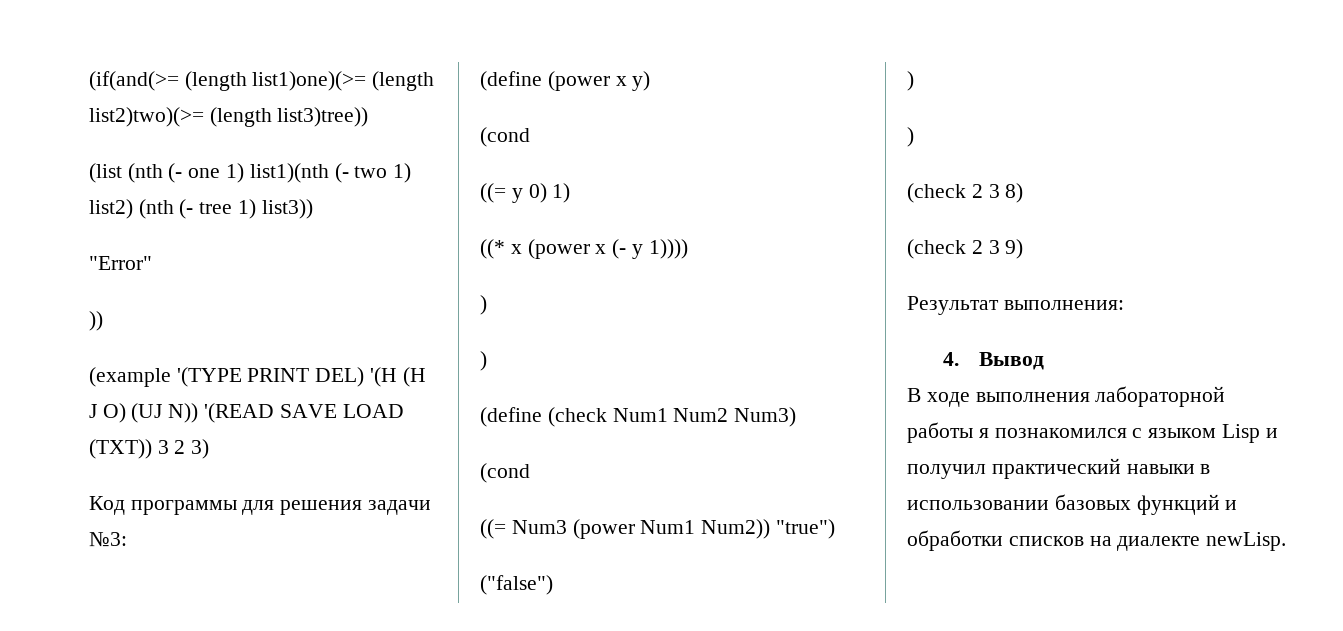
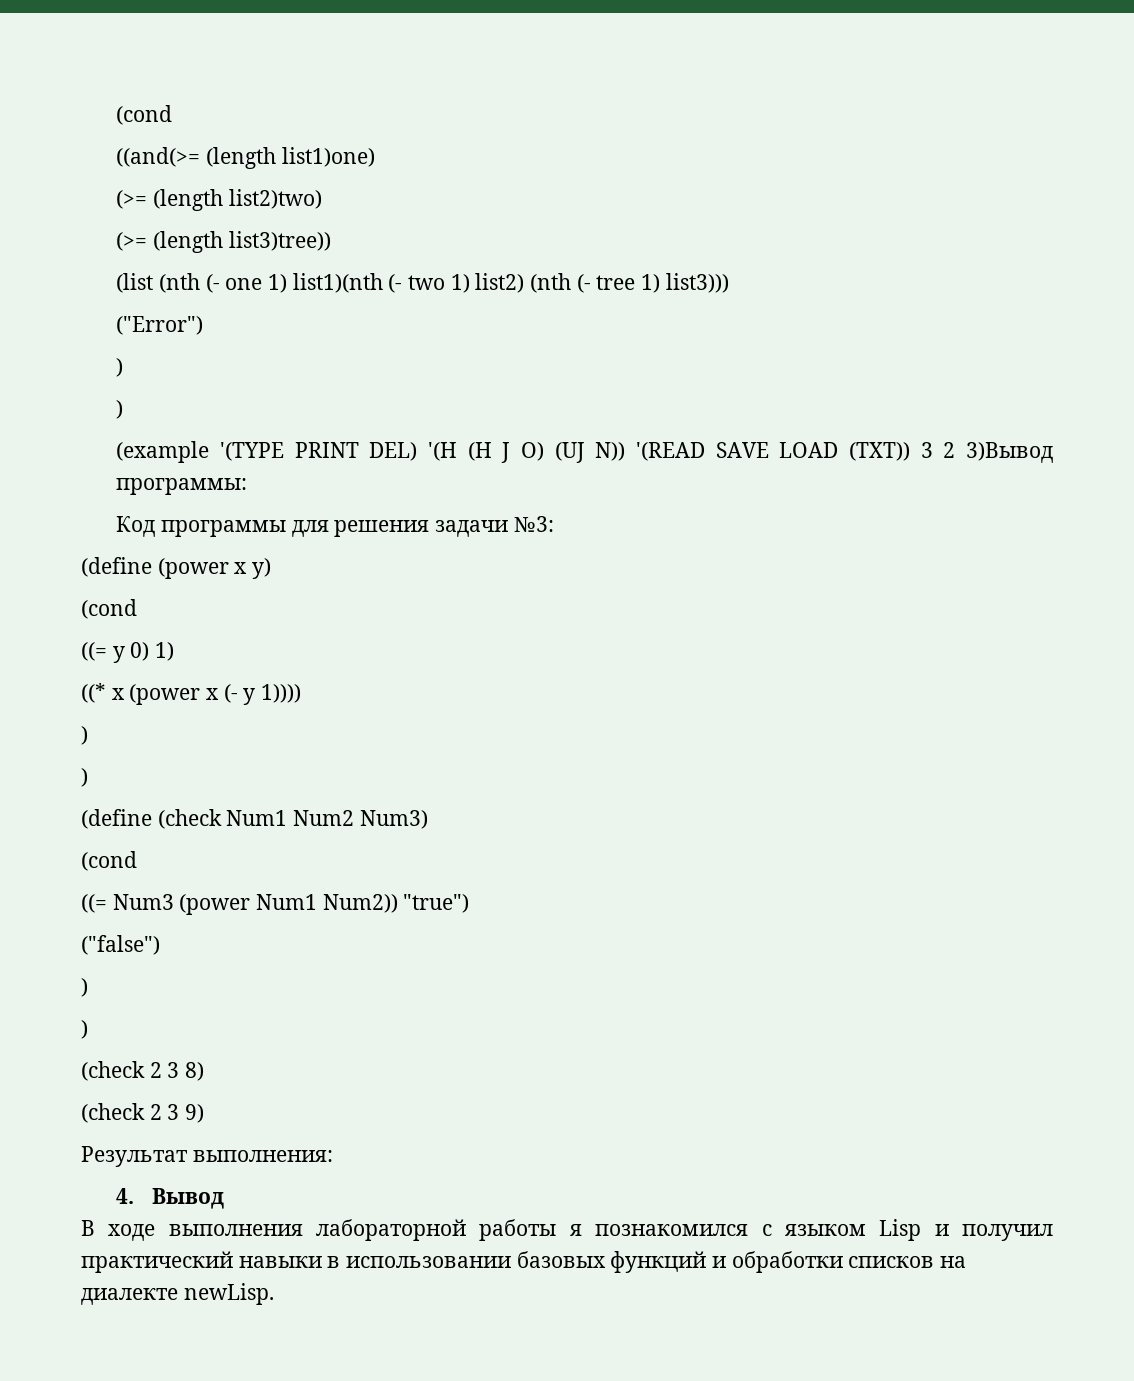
[88,71,435,91] [88,107,204,127] (if(and(>= (length list1)one)(>= (length list2)two)(>= -> [116,105,173,125] [116,147,375,169] [116,189,322,211] [116,232,148,251] (cond // ((and(>= (length list1)one) // (>= (length list2)two) // (>=
[261,199,313,219] [88,256,152,270] [88,311,103,331] list3)) // "Error" // )) -> [665,273,729,293] [116,316,204,335] [116,358,124,377] [116,400,124,419] list3))) // ("Error") // ) // )
[191,439,210,459] 3) -> [966,442,1053,463] [116,478,248,495] 3)Вывод программы:

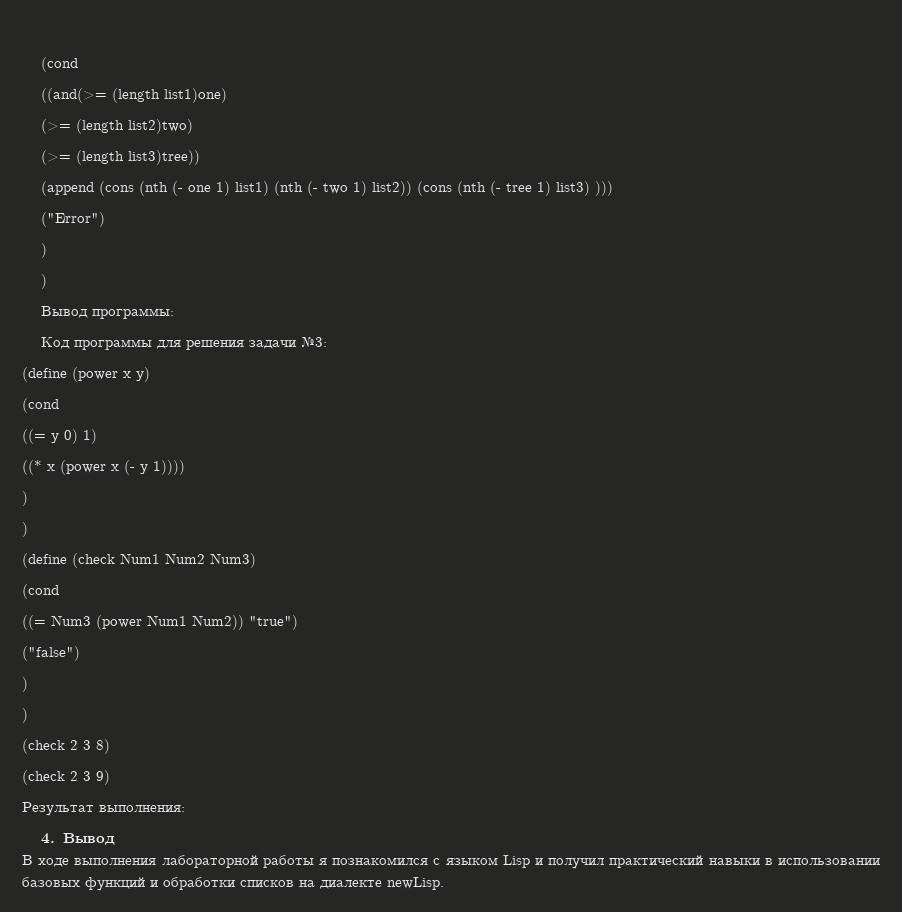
[116,273,154,293] (list -> [41,181,135,196] (append (cons
[292,273,383,293] list1)(nth -> [235,181,304,196] list1) (nth
[475,273,525,293] list2) -> [372,181,453,196] list2)) (cons
[665,273,729,293] list3))) -> [556,181,614,196] list3) )))
[116,441,1053,463] (example '(TYPE PRINT DEL) '(H (H J O) (UJ N)) '(READ SAVE LOAD (TXT)) 3 2 3)Вывод -> [41,306,89,318] Вывод

